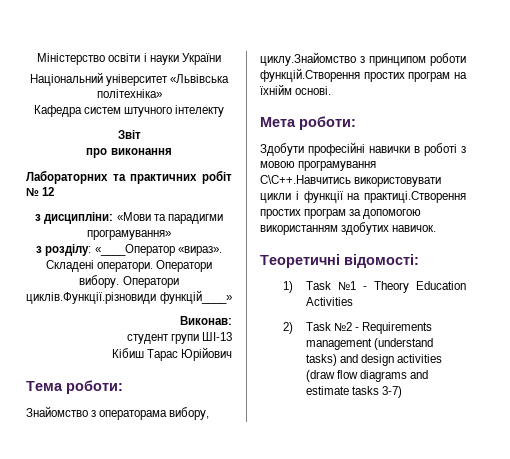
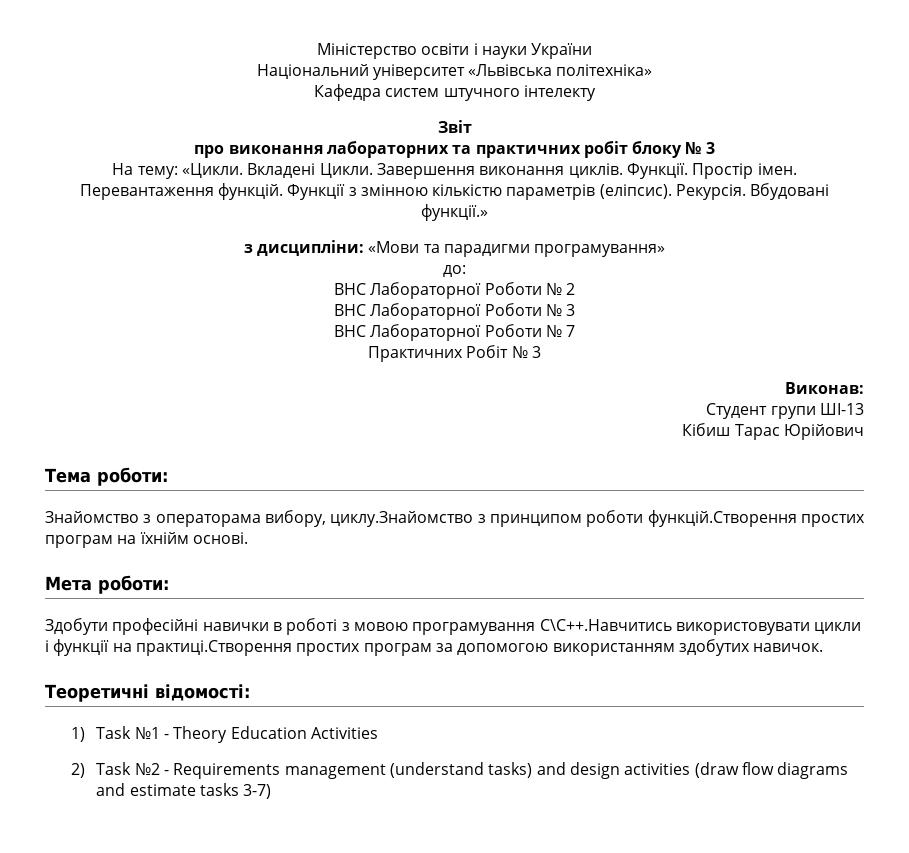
[26,170,108,184] // Лабораторних -> [326,141,449,158] лабораторних
[26,187,55,196] № 12 -> [632,141,715,158] [112,163,797,179] [79,183,830,200] [421,204,488,221] блоку № 3 // На тему: «Цикли. Вкладені Цикли. Завершення виконання циклів. Функції. Простір імен. Перевантаження функцій. Функції з змінною кількістю параметрів (еліпсис). Рекурсія. Вбудовані функції.»
[36,244,222,256] [45,260,213,272] [79,275,179,288] [26,290,232,304] з розділу: «____Оператор «вираз». Складені оператори. Оператори вибору. Оператори циклів.Функції.різновиди функцій____» -> [443,265,466,277] [333,282,576,299] [333,303,576,320] [333,324,576,341] [368,345,541,362] до: // ВНС Лабораторної Роботи № 2 // ВНС Лабораторної Роботи № 3 // ВНС Лабораторної Роботи № 7 // Практичних Робіт № 3
[126,334,169,344] студент -> [706,403,768,419] Студент

